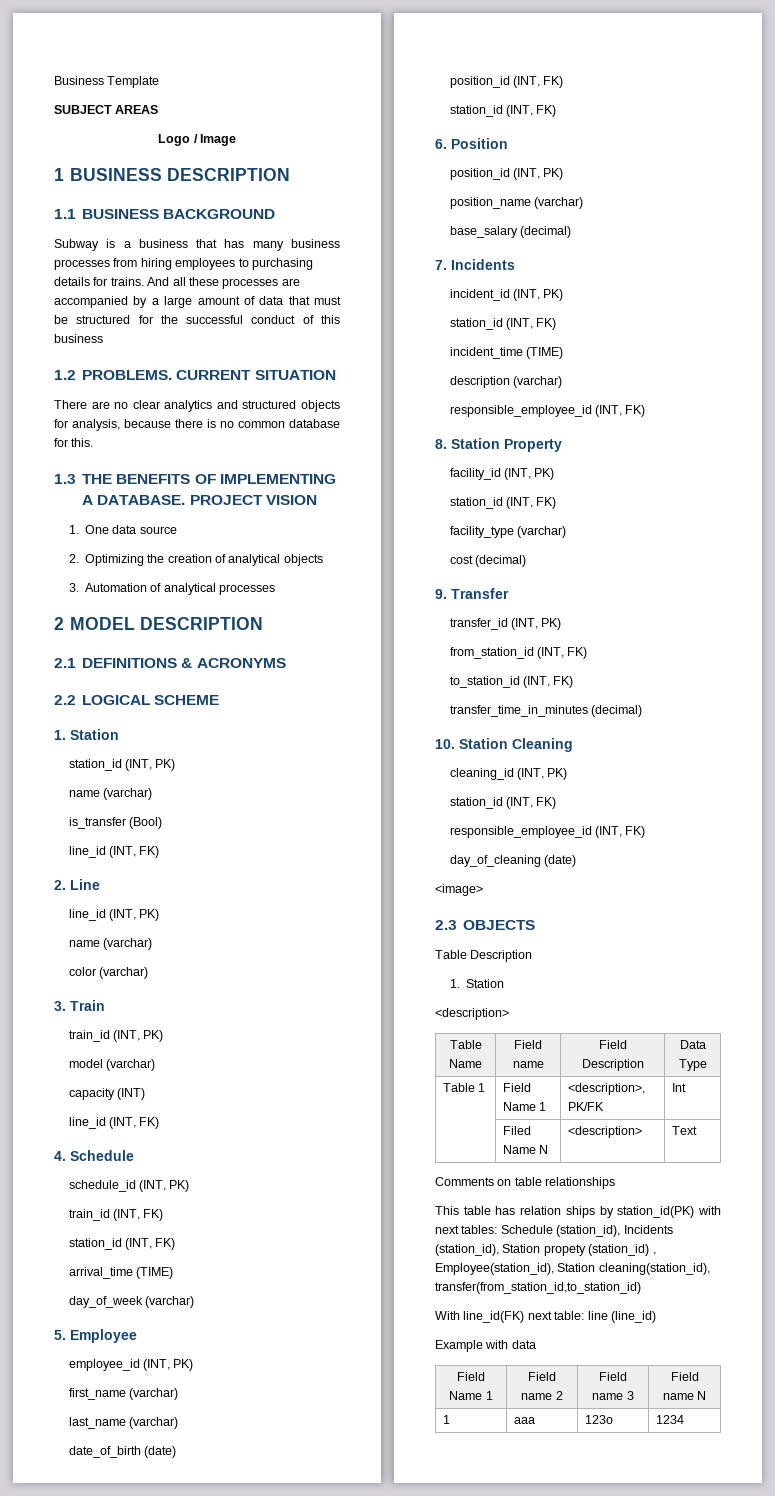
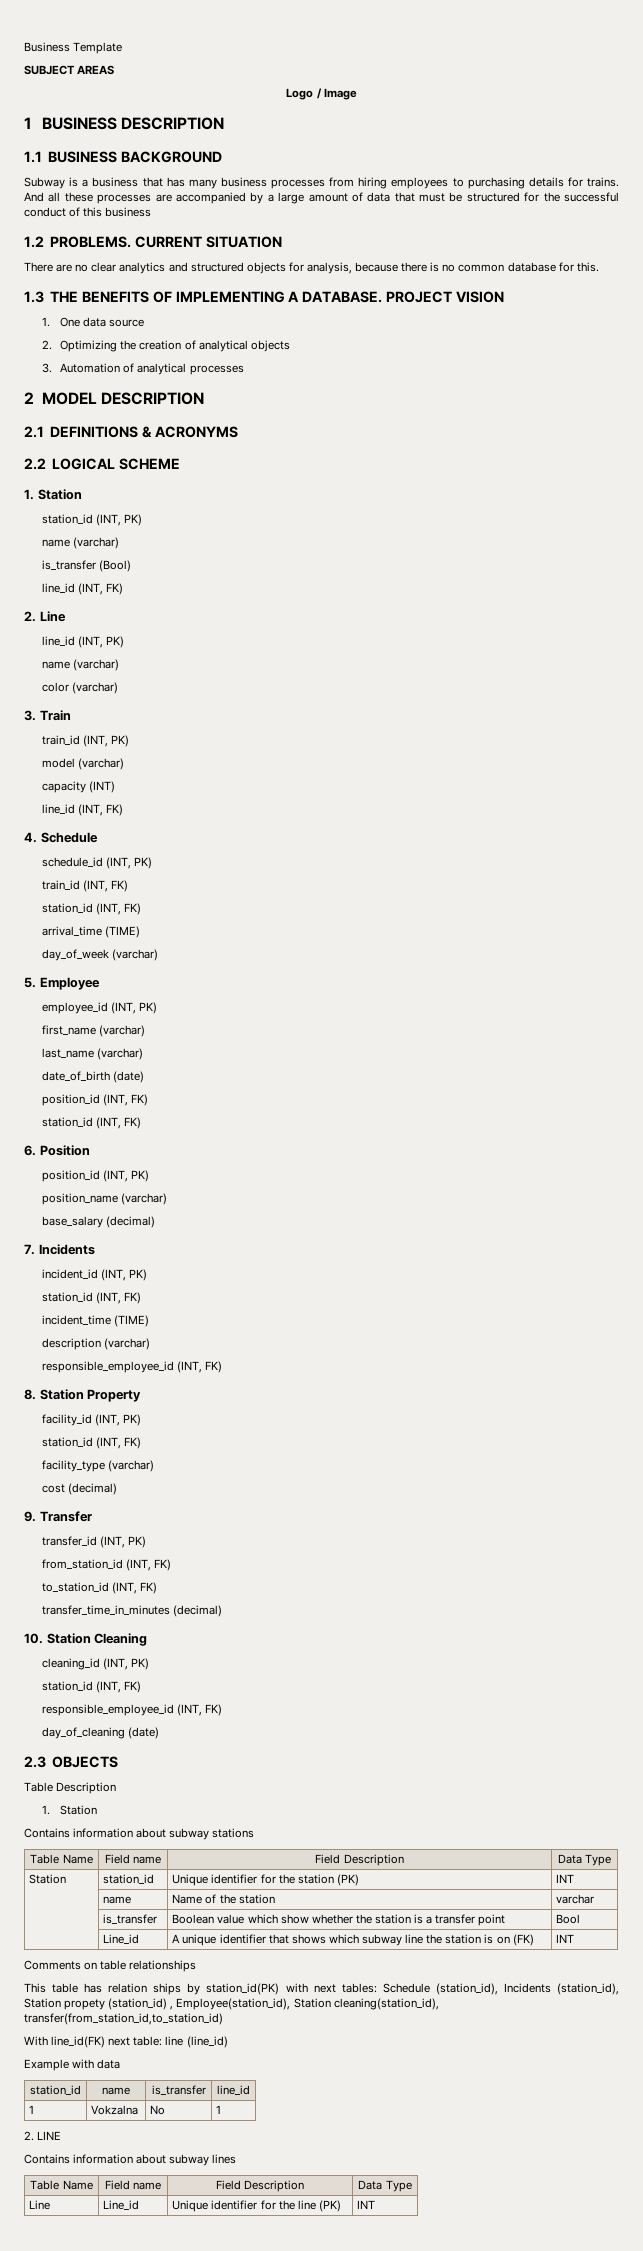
[435,884,483,896] // <image> -> (160, 1733) none
[435,1008,509,1020] [449,1040,482,1049] [449,1059,482,1068] [514,1040,542,1049] [512,1061,544,1068] [598,1040,627,1049] [581,1059,644,1071] [679,1040,706,1049] [678,1059,707,1071] [442,1083,486,1092] [502,1083,531,1092] [502,1102,547,1111] [567,1083,645,1095] [567,1102,604,1111] [671,1083,686,1092] [502,1126,531,1135] [502,1145,549,1154] [567,1126,642,1138] [671,1126,697,1135] <description> // Table Name | Field name | Field Description | Data Type // Table 1 | Field Name 1 | <description>, PK/FK | Int // | Filed Name N | <description> | Text -> [24,1828,255,1840] [30,1854,93,1864] [104,1854,162,1864] [315,1854,404,1866] [557,1854,612,1866] [29,1874,67,1884] [103,1874,155,1884] [172,1874,359,1886] [556,1874,575,1883] [103,1896,132,1904] [172,1894,275,1904] [556,1894,595,1904] [103,1914,158,1924] [172,1914,506,1926] [556,1914,581,1924] [103,1934,140,1944] [172,1934,534,1946] [556,1934,575,1943] Contains information about subway stations // Table Name | Field name | Field Description | Data Type // Station | station_id | Unique identifier for the station (PK) | INT // | name | Name of the station | varchar // | is_transfer | Boolean value which show whether the station is a transfer point | Bool // | Line_id | A unique identifier that shows which subway line the station is on (FK) | INT
[457,1372,485,1381] [449,1391,493,1400] [528,1372,556,1381] [521,1391,563,1400] [599,1372,627,1381] [592,1391,634,1400] [670,1372,699,1381] [662,1391,707,1400] [442,1415,450,1424] [513,1417,535,1424] [584,1415,613,1424] [655,1415,684,1424] Field Name 1 | Field name 2 | Field name 3 | Field name N // 1 | aaa | 123o | 1234 -> [30,2085,81,2095] [102,2087,130,2095] [151,2085,206,2095] [217,2085,250,2095] [29,2105,35,2114] [91,2105,139,2115] [150,2105,166,2115] [216,2105,222,2114] [24,2131,62,2141] [24,2154,237,2166] [30,2180,93,2190] [104,2180,162,2190] [215,2180,305,2192] [358,2180,412,2192] [29,2200,51,2210] [103,2200,140,2210] [172,2200,341,2212] [357,2200,376,2209] station_id | name | is_transfer | line_id // 1 | Vokzalna | No | 1 // 2. LINE // Contains information about subway lines // Table Name | Field name | Field Description | Data Type // Line | Line_id | Unique identifier for the line (PK) | INT

